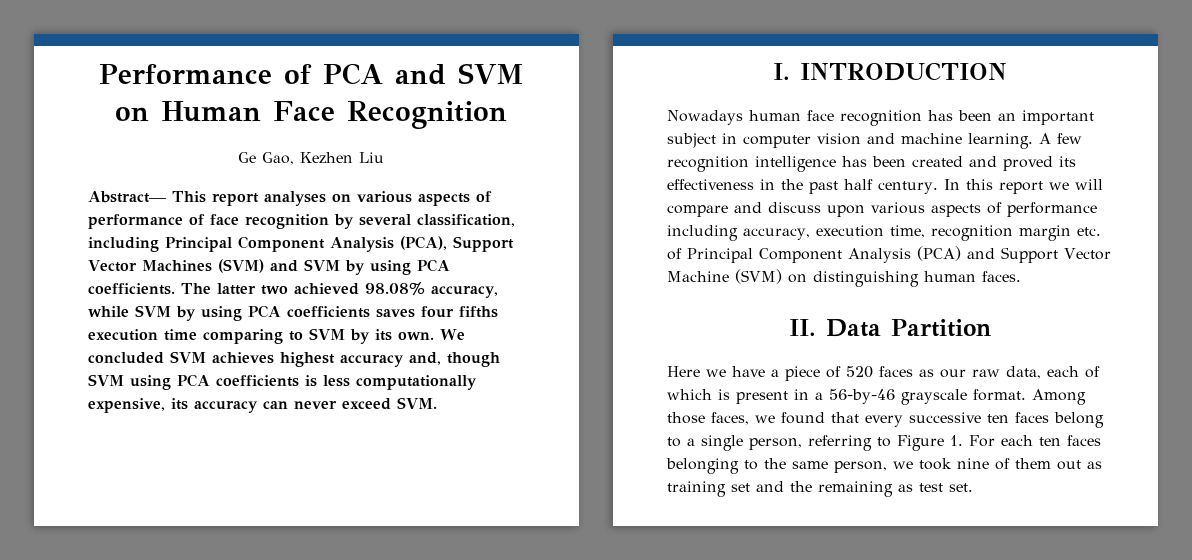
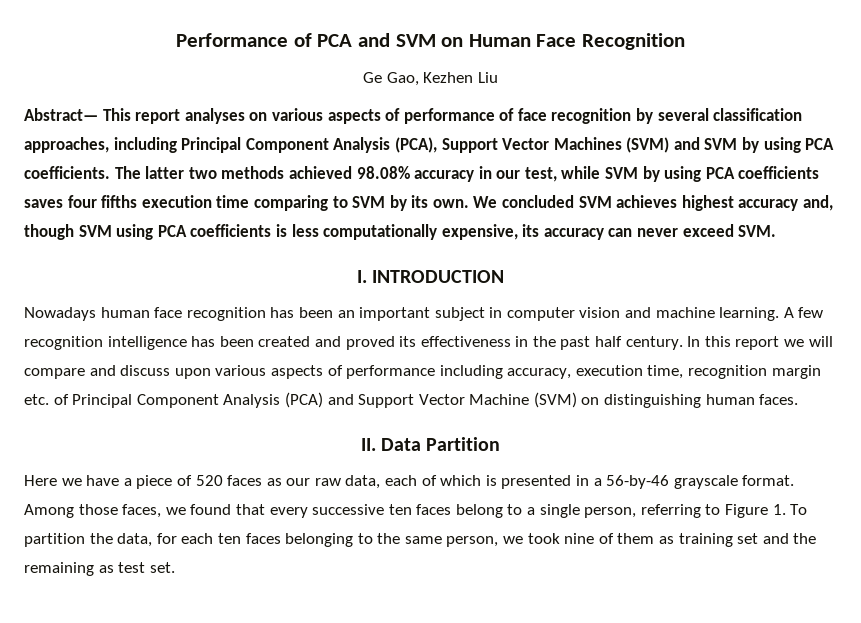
[417,214,515,227] classification, -> [713,108,803,121] [24,137,109,153] classification approaches,
(288, 290) none -> [221,166,285,179] methods
[431,285,498,298] accuracy, -> [414,166,557,182] accuracy in our test,
[736,391,788,404] present -> [501,475,572,489] presented
[969,435,995,447] For -> [790,504,808,515] [24,533,177,547] To partition the data, for
[1057,460,1081,470] out -> (655, 538) none

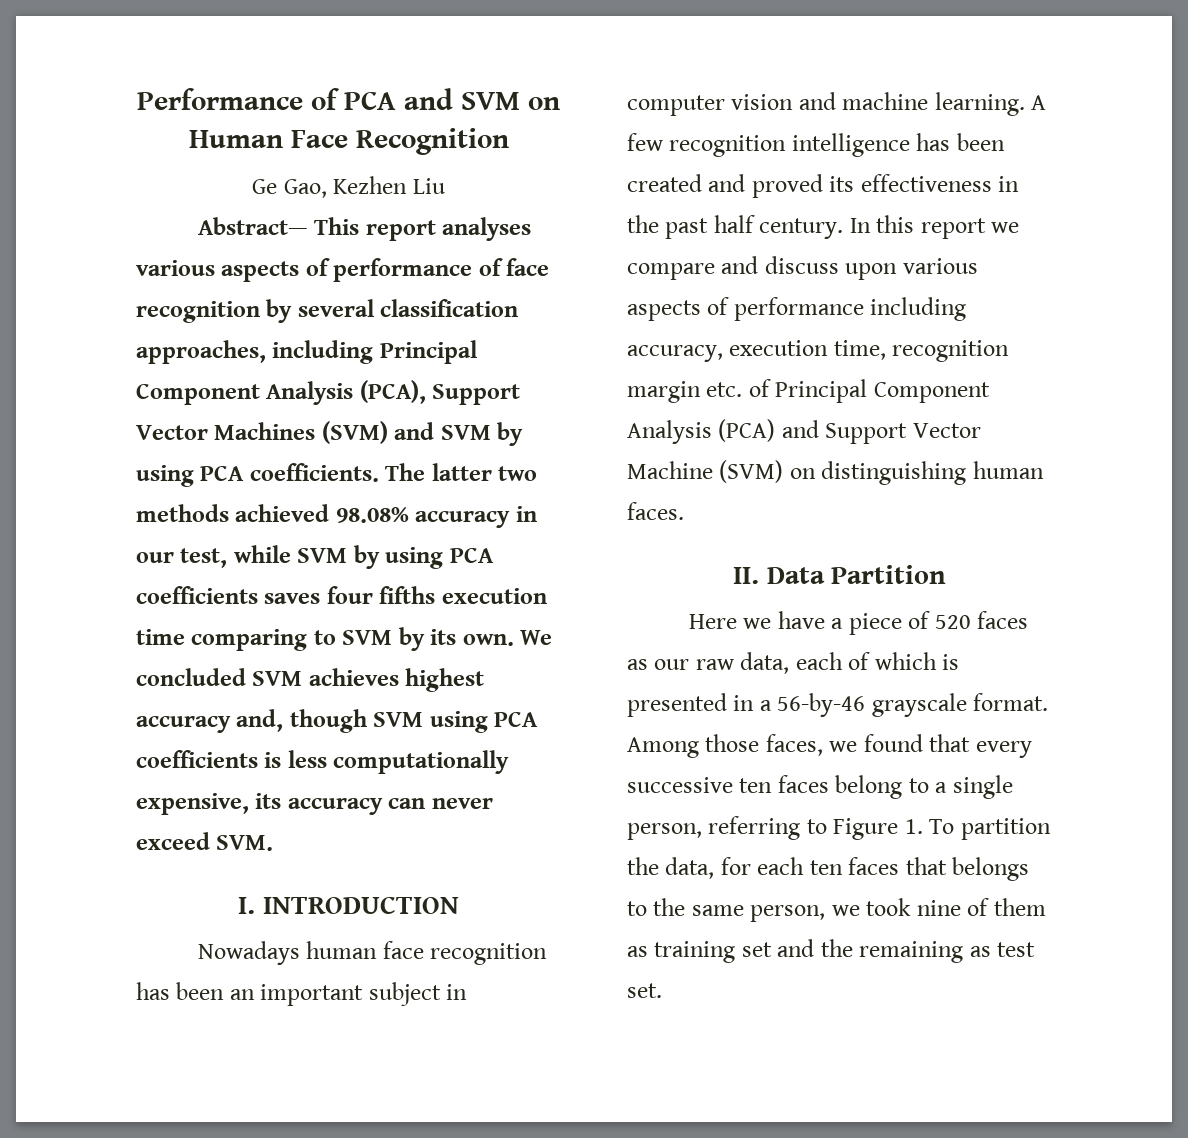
[249,112,268,121] on -> (532, 229) none
[808,336,833,347] will -> (1020, 227) none
[285,533,354,547] belonging -> [905,857,1030,881] that belongs

